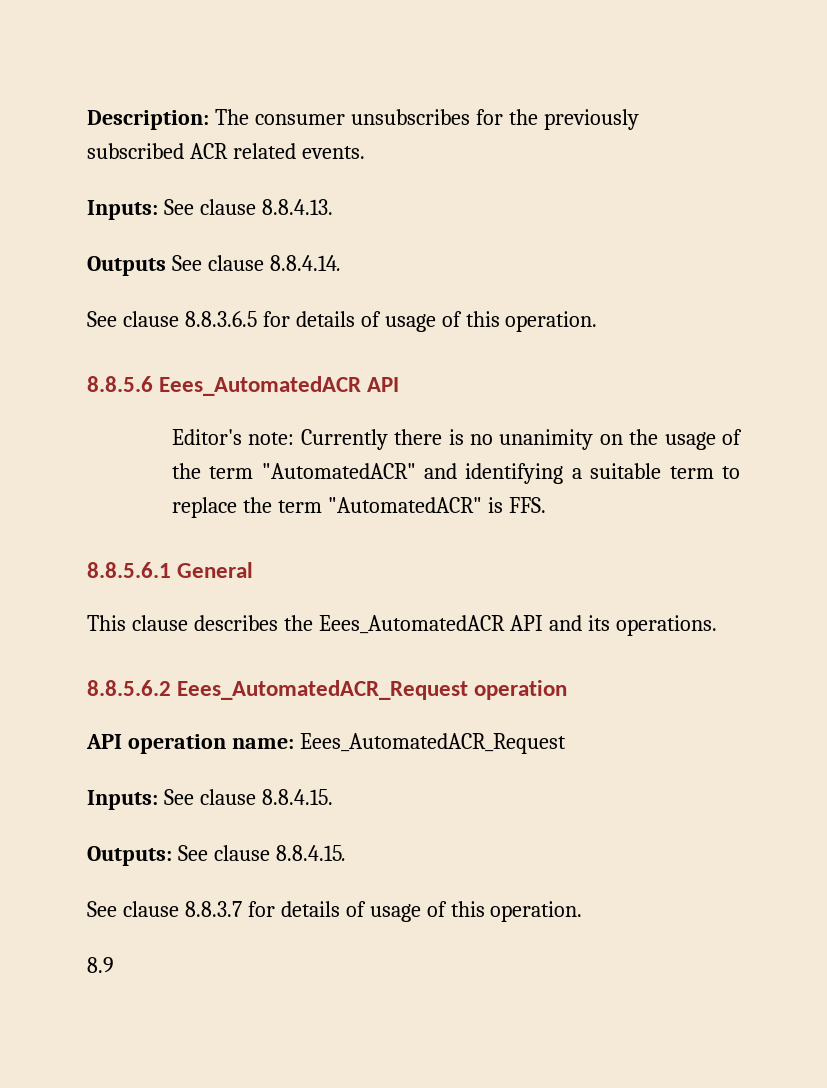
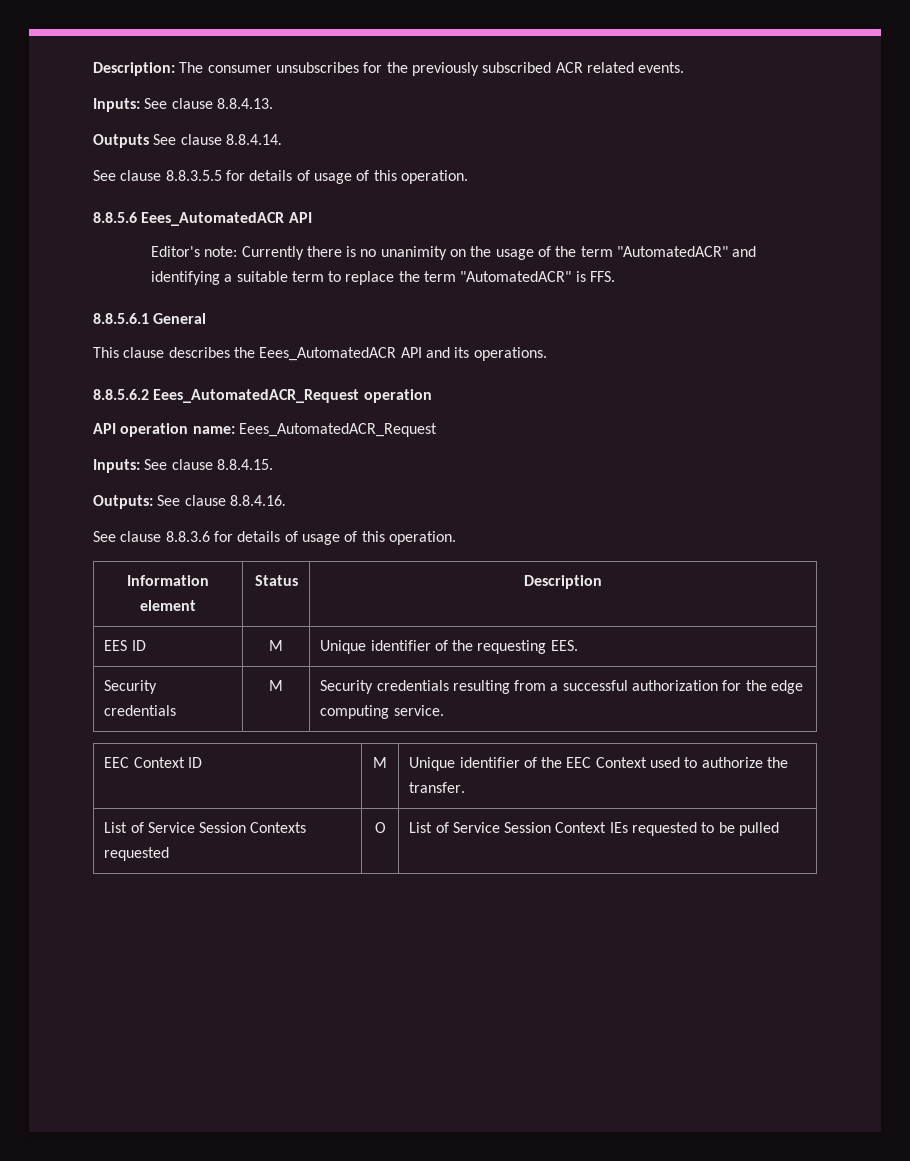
[184,311,257,327] 8.8.3.6.5 -> [165,170,222,181] 8.8.3.5.5
[275,845,346,861] [87,901,583,922] [87,957,114,973] 8.8.4.15. // See clause 8.8.3.7 for details of usage of this operation. // 8.9 -> [229,495,286,506] [93,531,456,545] [127,575,209,586] [140,600,196,611] [254,575,298,586] [524,575,602,589] [104,640,146,651] [269,640,283,651] [320,640,578,654] [104,680,158,694] [104,705,177,716] [269,680,283,691] [320,680,804,694] [320,705,444,719] [104,757,202,768] [373,757,387,768] [409,757,789,771] [409,782,466,793] [104,822,307,833] [104,847,170,861] [374,822,386,833] [409,822,780,836] 8.8.4.16. // See clause 8.8.3.6 for details of usage of this operation. // Information element | Status | Description // EES ID | M | Unique identifier of the requesting EES. // Security credentials | M | Security credentials resulting from a successful authorization for the edge computing service. // EEC Context ID | M | Unique identifier of the EEC Context used to authorize the transfer. // List of Service Session Contexts requested | O | List of Service Session Context IEs requested to be pulled

